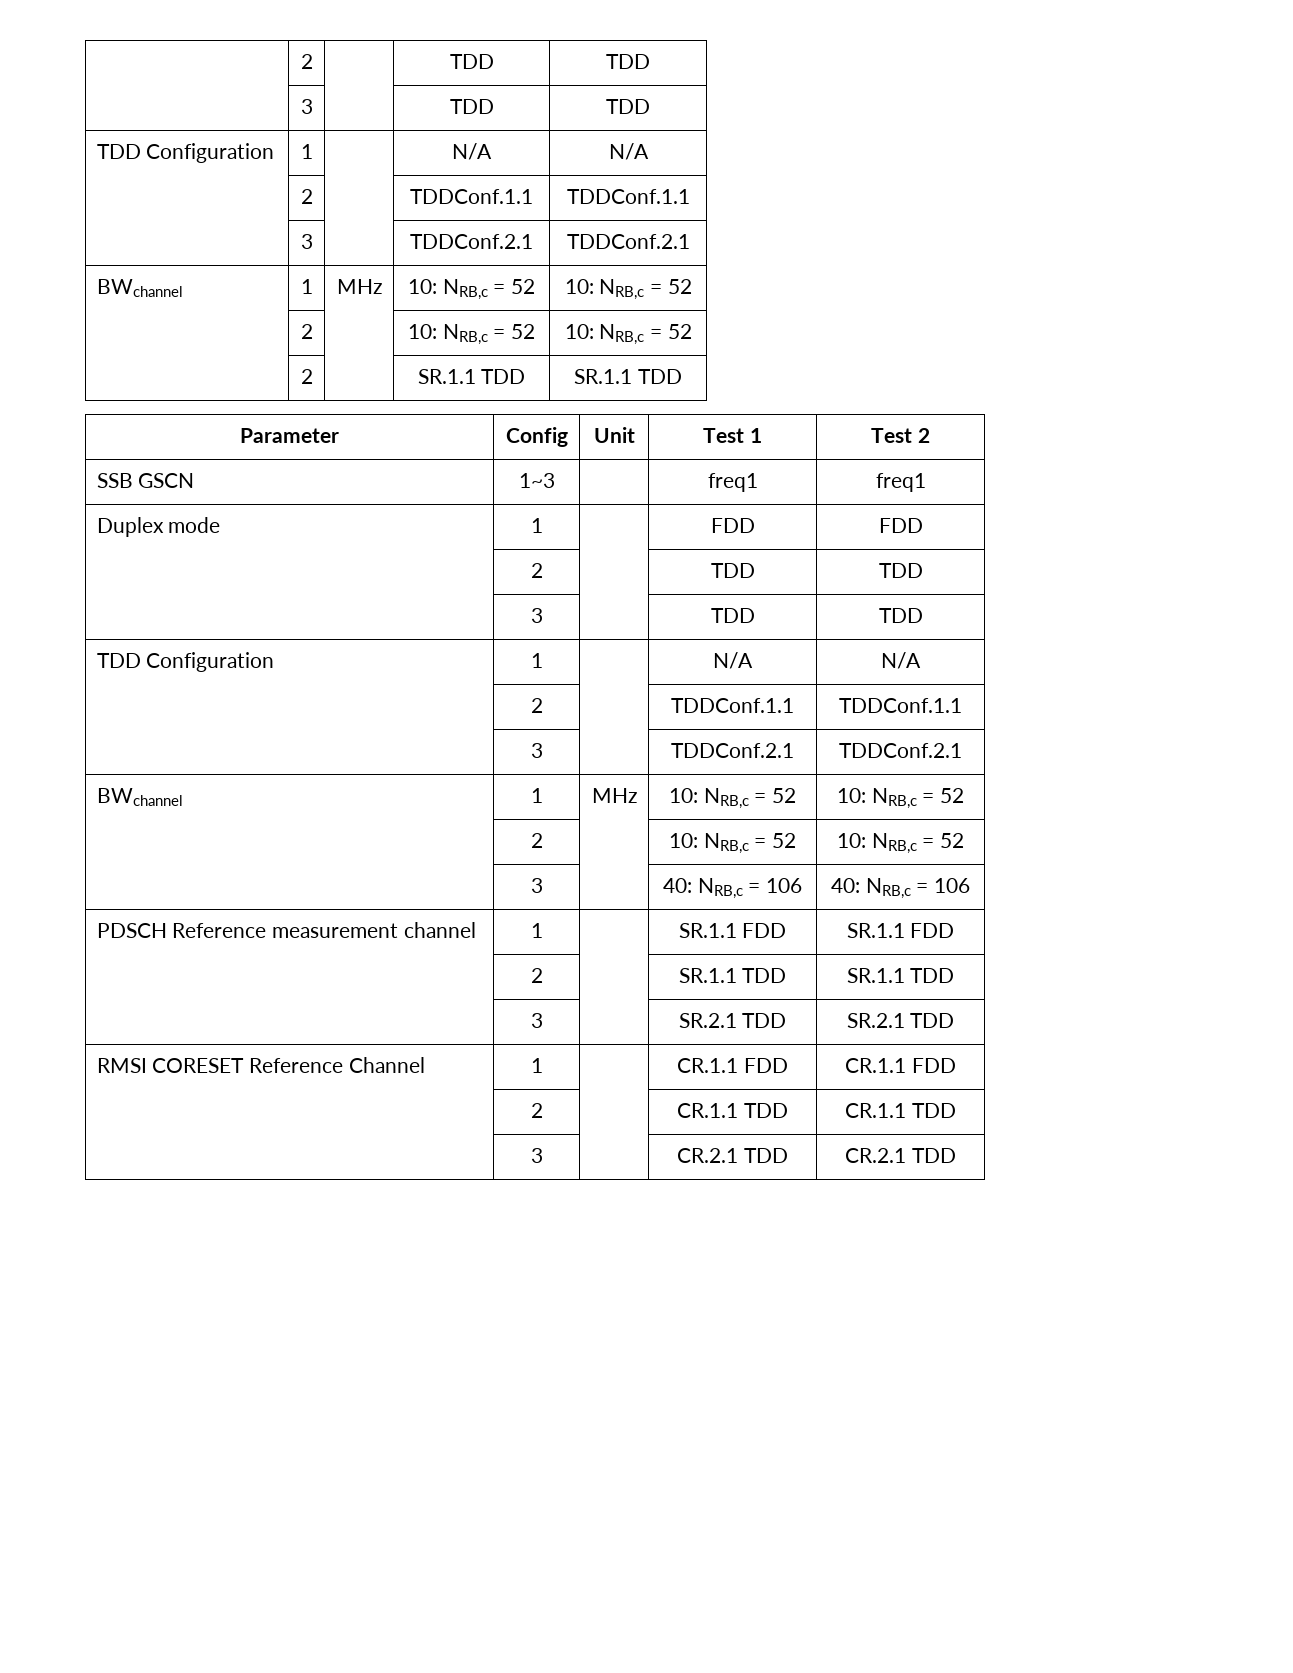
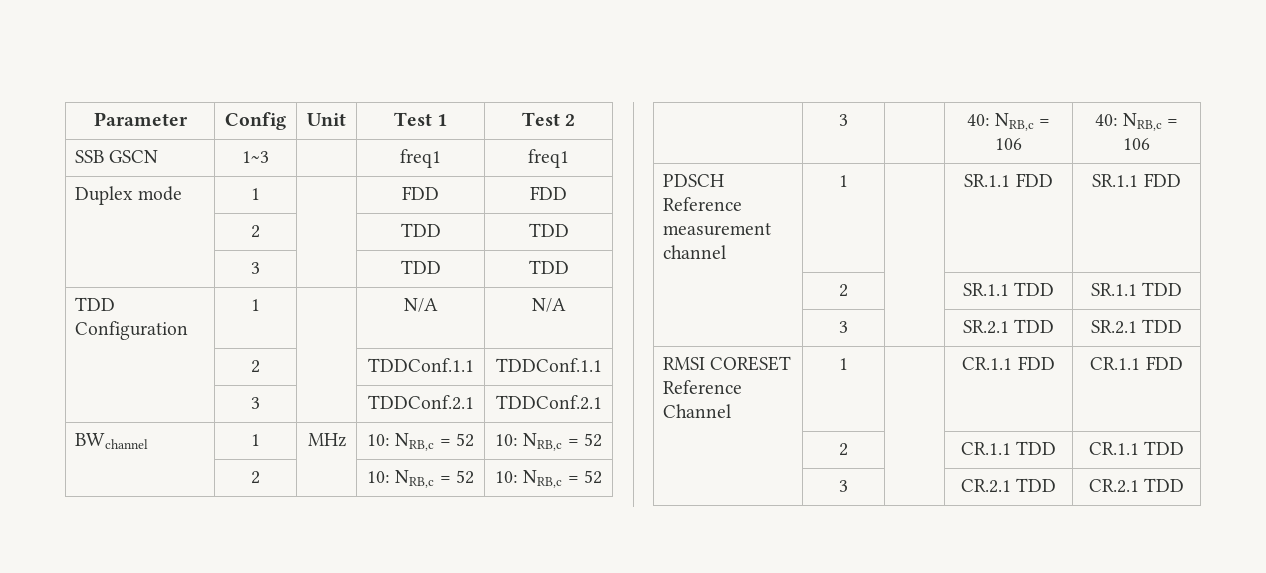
[300,54,313,69] [449,54,494,69] [606,54,650,69] [300,99,313,114] [449,99,494,114] [606,99,650,114] [96,143,275,163] [300,144,313,159] [452,143,492,160] [608,143,649,160] [300,189,313,204] [410,189,533,204] [566,189,690,204] [300,234,313,249] [410,234,533,249] [566,234,690,249] [96,279,183,297] [300,279,313,294] [336,279,382,294] [407,279,536,300] [564,279,692,300] [300,324,313,339] [407,324,536,345] [564,324,692,345] [300,369,313,384] [417,369,526,384] [574,369,682,384] | 2 | | TDD | TDD // | 3 | | TDD | TDD // TDD Configuration | 1 | | N/A | N/A // | 2 | | TDDConf.1.1 | TDDConf.1.1 // | 3 | | TDDConf.2.1 | TDDConf.2.1 // BWchannel | 1 | MHz | 10: NRB,c = 52 | 10: NRB,c = 52 // | 2 | | 10: NRB,c = 52 | 10: NRB,c = 52 // | 2 | | SR.1.1 TDD | SR.1.1 TDD // -> (93, 119) none

